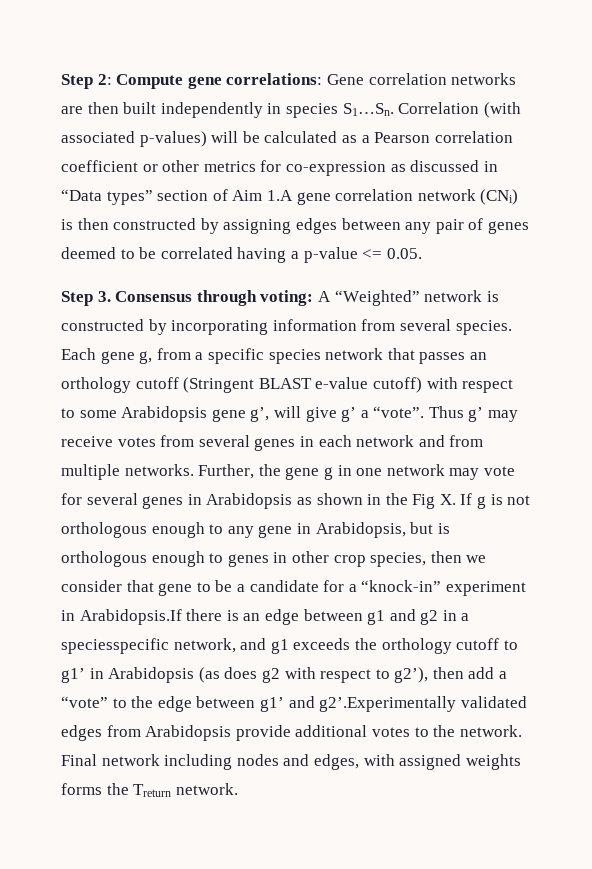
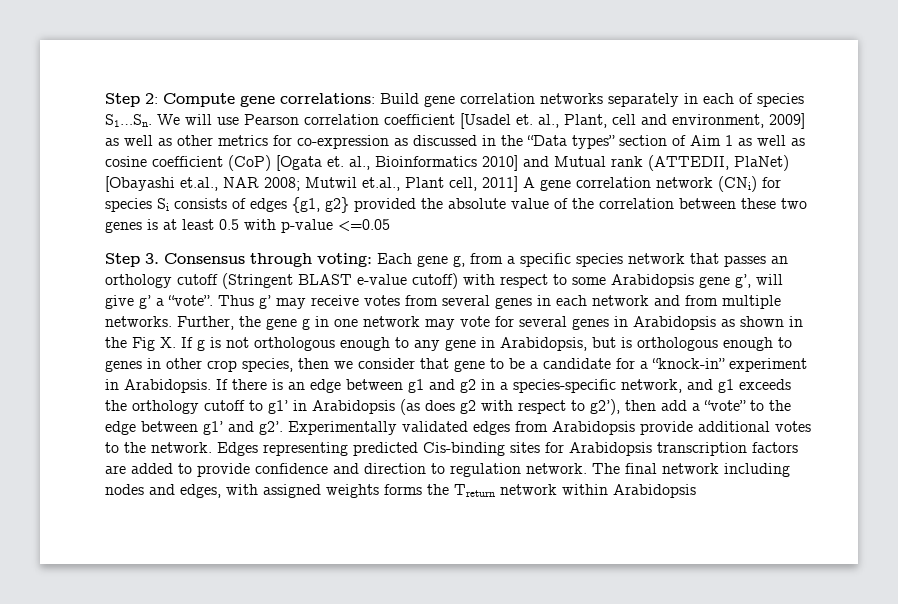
[326,73,517,85] [61,102,521,118] [61,131,513,147] [61,160,158,172] Gene correlation networks are then built independently in species S1…Sn. Correlation (with associated p-values) will be calculated as a Pearson correlation coefficient or -> [380,93,804,107] [105,113,805,129] [105,135,172,146] Build gene correlation networks separately in each of species S1…Sn. We will use Pearson correlation coefficient [Usadel et. al., Plant, cell and environment, 2009] as well as
(498, 166) none -> [501,135,523,146] the
[266,189,519,205] [61,218,529,234] [61,247,422,263] 1.A gene correlation network (CNi) is then constructed by assigning edges between any pair of genes deemed to be correlated having a p-value <= 0.05. -> [725,135,805,146] [105,155,789,171] [105,176,781,192] [105,197,807,213] [105,219,390,233] 1 as well as cosine coefficient (CoP) [Ogata et. al., Bioinformatics 2010] and Mutual rank (ATTEDII, PlaNet) [Obayashi et.al., NAR 2008; Mutwil et.al., Plant cell, 2011] A gene correlation network (CNi) for species Si consists of edges {g1, g2} provided the absolute value of the correlation between these two genes is at least 0.5 with p-value <=0.05
[317,290,499,306] [61,319,512,335] A “Weighted” network is constructed by incorporating information from several species. -> (372, 260) none
[79,609,182,625] Arabidopsis.If -> [124,379,228,393] Arabidopsis. If
[61,638,169,654] speciesspecific -> [513,379,616,393] species-specific
[319,696,457,712] g2’.Experimentally -> [259,421,397,435] g2’. Experimentally
[61,754,97,766] Final -> [217,442,798,456] [105,463,657,477] Edges representing predicted Cis-binding sites for Arabidopsis transcription factors are added to provide confidence and direction to regulation network. The final
[175,783,238,795] network. -> [500,484,696,498] network within Arabidopsis

